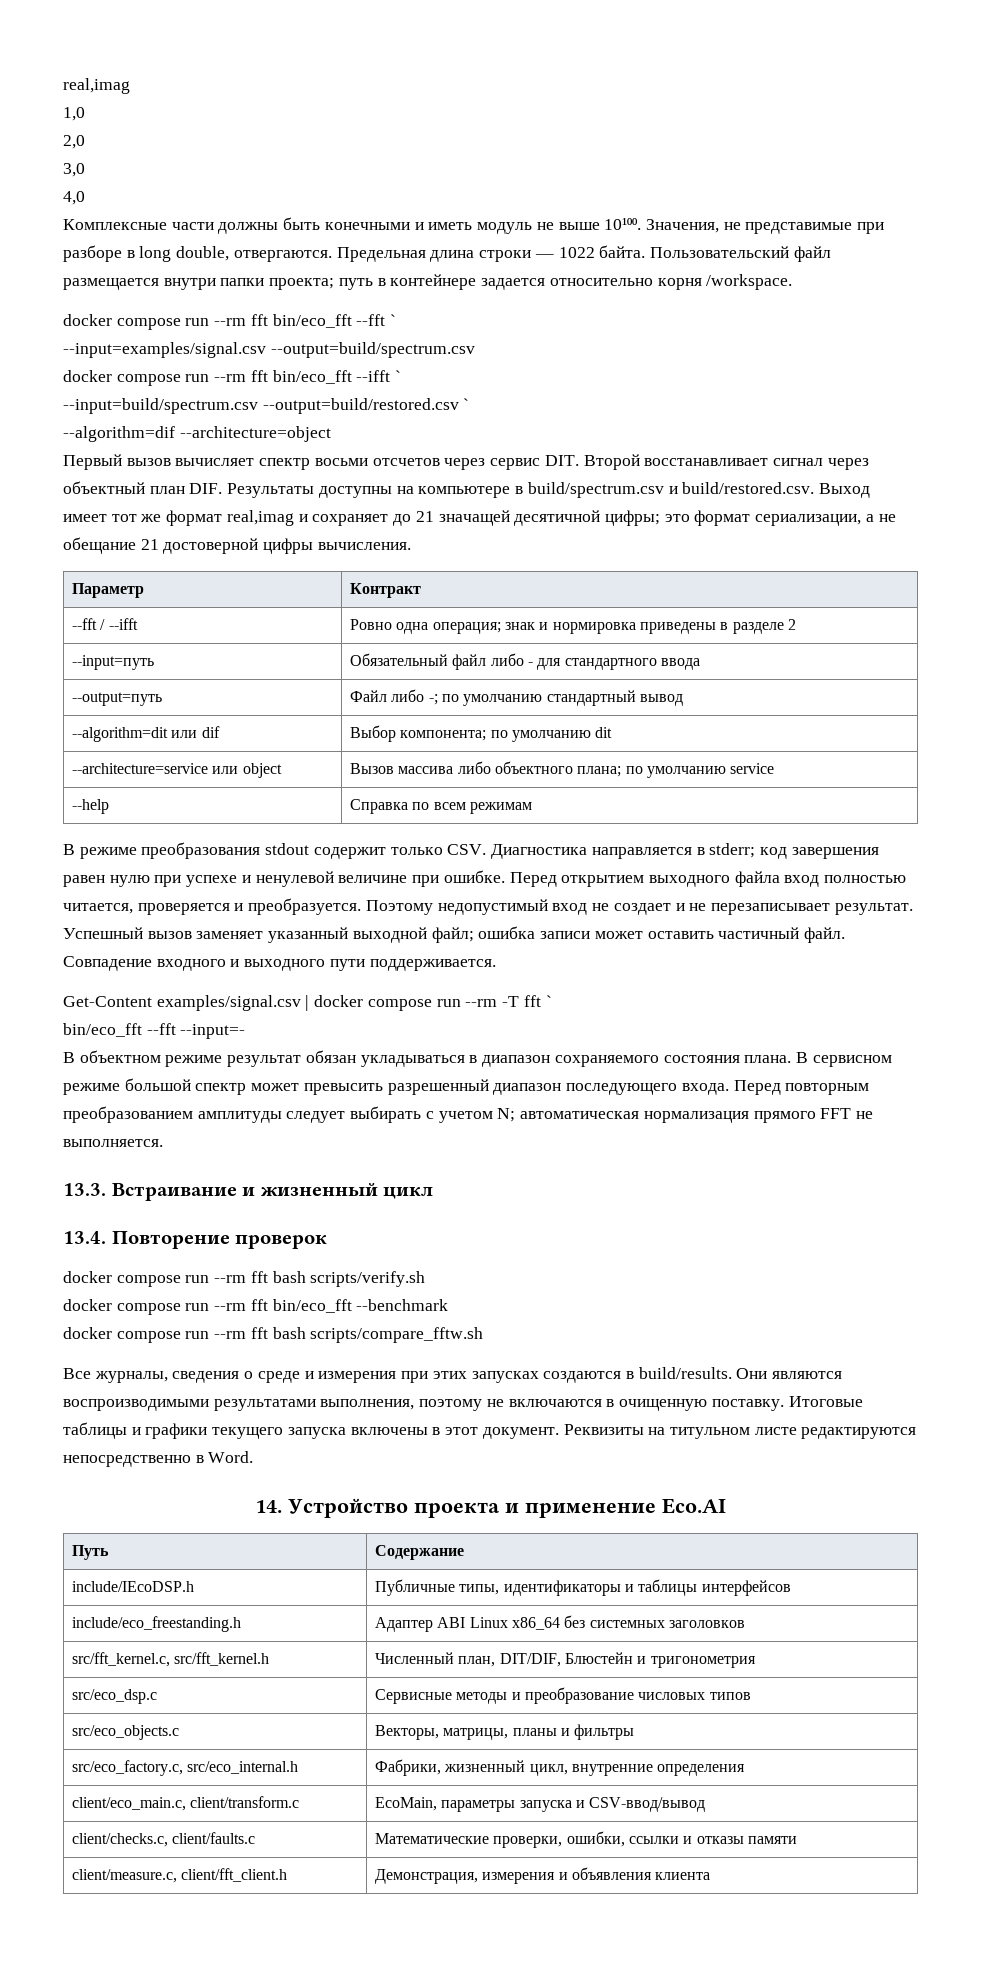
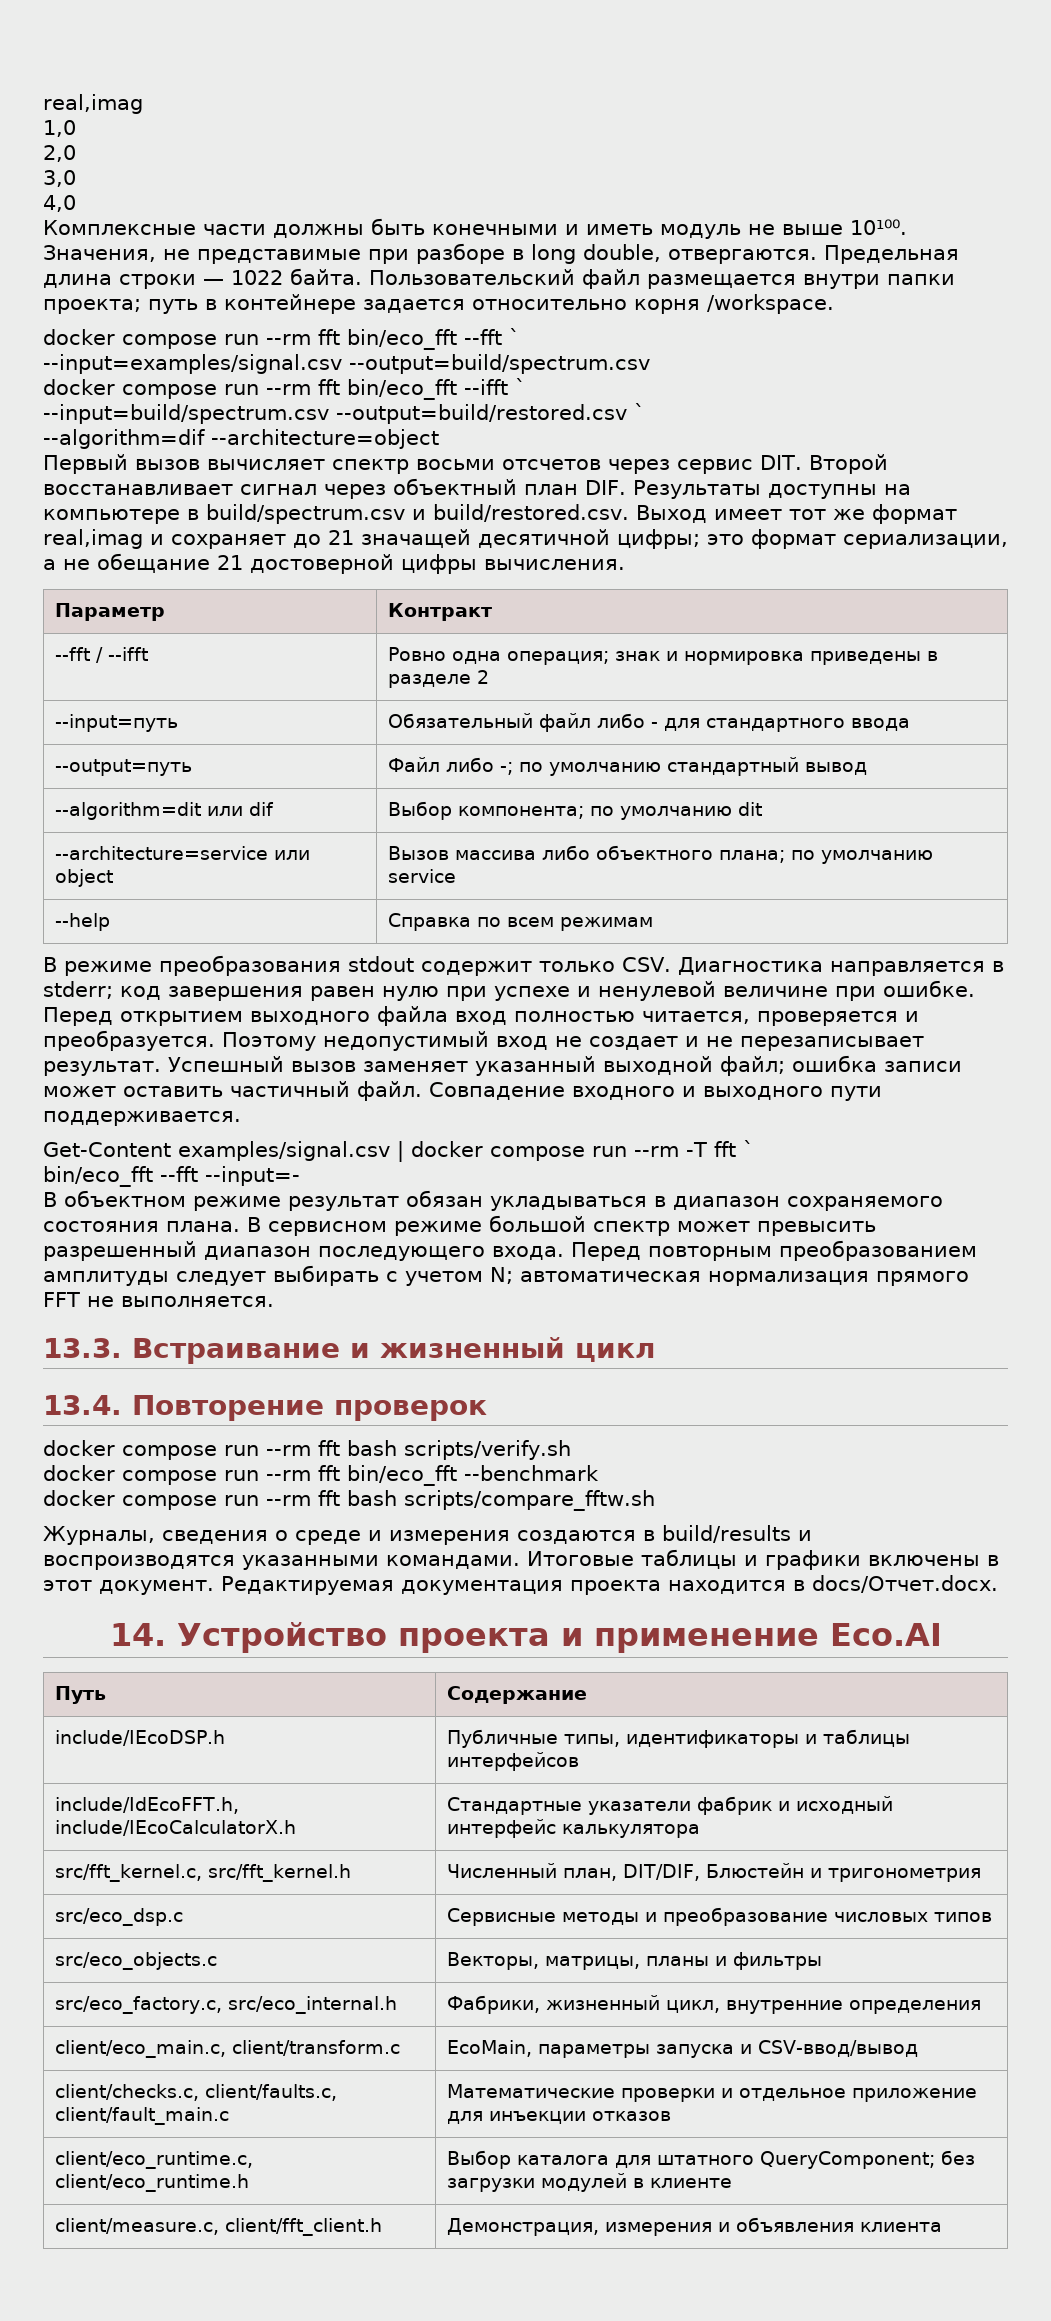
[63,1368,168,1383] Все журналы, -> [43,1526,155,1545] Журналы,
[401,1367,843,1383] [63,1399,784,1411] при этих запусках создаются в build/results. Они являются воспроизводимыми результатами выполнения, поэтому не включаются в очищенную поставку. -> [517,1525,812,1544] [43,1555,520,1570] создаются в build/results и воспроизводятся указанными командами.
[212,1427,346,1439] текущего запуска -> (861, 1560) none
[563,1424,917,1439] [63,1451,254,1467] Реквизиты на титульном листе редактируются непосредственно в Word. -> [221,1575,998,1595] Редактируемая документация проекта находится в docs/Отчет.docx.
[71,1616,241,1632] [374,1615,745,1632] include/eco_freestanding.h | Адаптер ABI Linux x86_64 без системных заголовков -> [54,1797,239,1814] [54,1820,296,1836] [446,1796,893,1815] [446,1819,700,1838] include/IdEcoFFT.h, include/IEcoCalculatorX.h | Стандартные указатели фабрик и исходный интерфейс калькулятора
[172,1832,256,1844] client/faults.c -> [204,2084,337,2101] [54,2107,229,2125] client/faults.c, client/fault_main.c
[493,1831,797,1848] проверки, ошибки, ссылки и отказы памяти -> [620,2088,977,2102] [446,2111,671,2124] [54,2151,253,2169] [54,2174,249,2192] [446,2150,975,2169] [446,2173,732,2192] проверки и отдельное приложение для инъекции отказов // client/eco_runtime.c, client/eco_runtime.h | Выбор каталога для штатного QueryComponent; без загрузки модулей в клиенте

